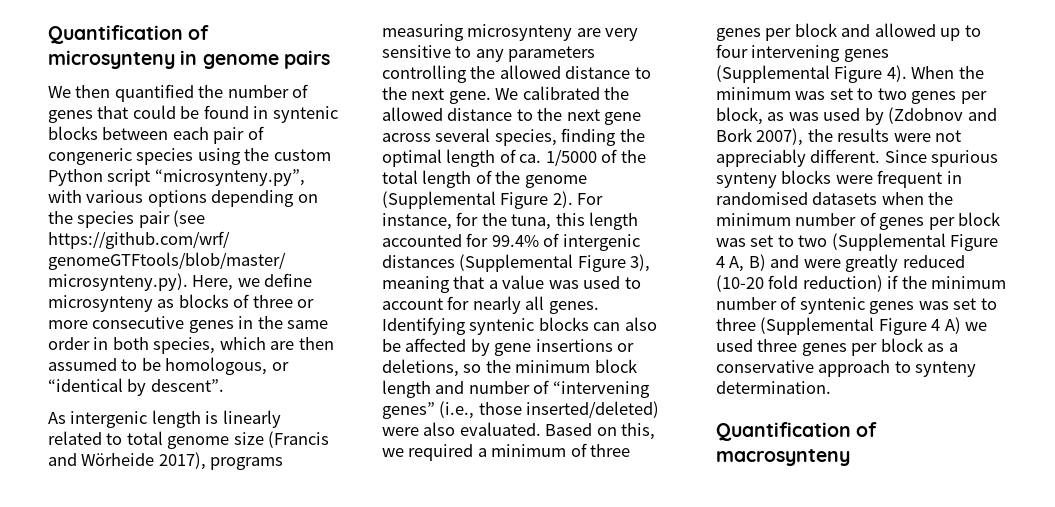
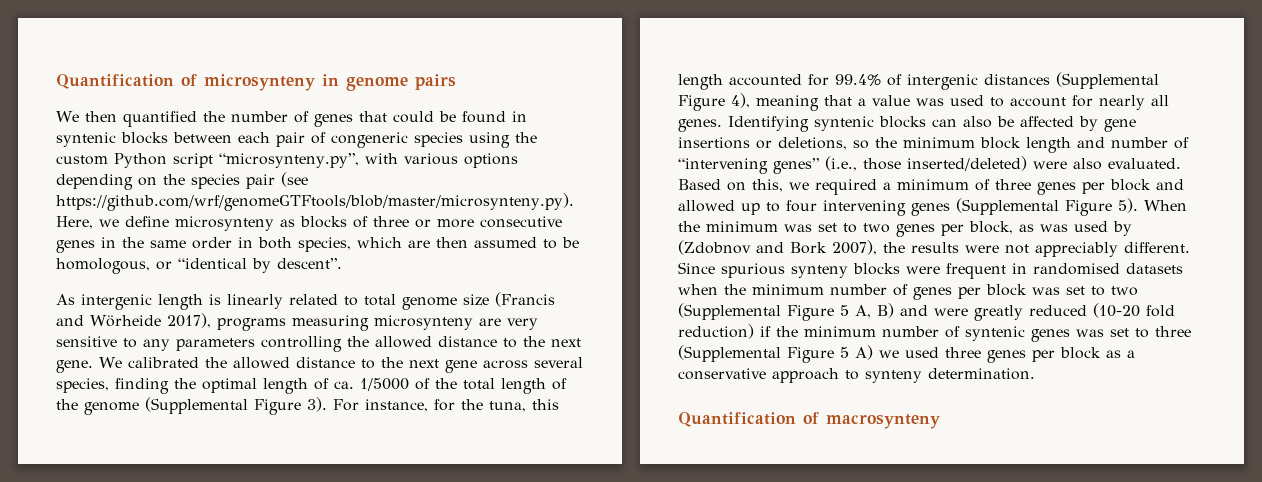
[552,191,573,208] 2). -> [307,397,327,412] 3).
[630,254,651,272] 3), -> [731,93,750,108] 4),
[886,65,907,82] 4). -> [1118,198,1138,213] 5).
[716,256,725,268] 4 -> [840,305,849,316] 5
[931,319,941,331] 4 -> [840,347,849,358] 5

